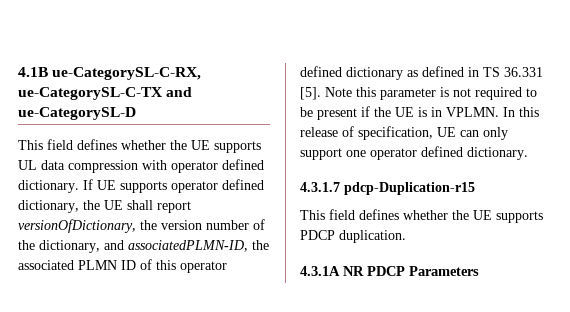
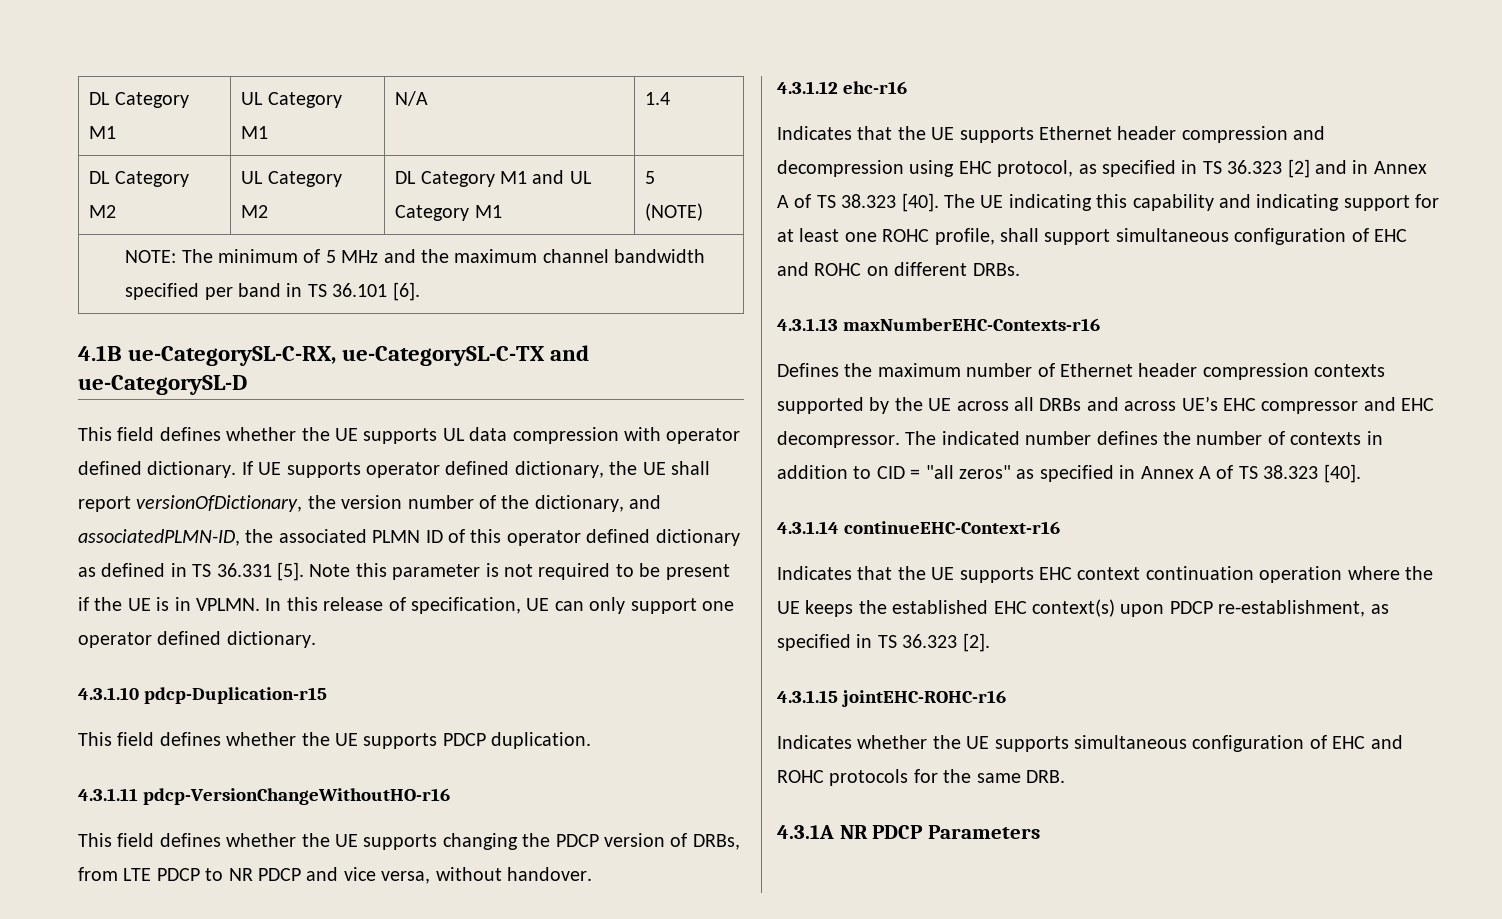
(18, 72) none -> [89,92,189,108] [89,126,117,139] [241,92,342,108] [241,126,269,139] [395,91,429,106] [645,92,671,105] [89,171,189,187] [89,205,117,218] [241,171,342,187] [241,205,269,218] [395,170,592,187] [395,205,502,221] [645,171,656,184] [645,203,704,221] [125,249,706,263] [125,282,420,301] DL Category M1 | UL Category M1 | N/A | 1.4 // DL Category M2 | UL Category M2 | DL Category M1 and UL Category M1 | 5 // (NOTE) // NOTE: The minimum of 5 MHz and the maximum channel bandwidth specified per band in TS 36.101 [6]. //
[300,182,340,192] 4.3.1.7 -> [78,687,139,700] 4.3.1.10
(406, 236) none -> [78,788,451,805] [78,833,740,850] [78,867,592,884] [777,81,908,94] [777,126,1326,143] [777,159,1427,178] [777,193,1440,212] [777,228,1407,245] [777,262,1020,276] [777,318,1101,331] [777,363,1386,380] [777,396,1435,414] [777,431,1383,448] [777,464,1361,483] [777,521,1061,534] [777,566,1433,583] [777,599,1389,617] [777,633,990,652] [777,690,1007,707] [777,735,1403,752] [777,769,1065,786] // 4.3.1.11 pdcp-VersionChangeWithoutHO-r16 // This field defines whether the UE supports changing the PDCP version of DRBs, from LTE PDCP to NR PDCP and vice versa, without handover. // 4.3.1.12 ehc-r16 // Indicates that the UE supports Ethernet header compression and decompression using EHC protocol, as specified in TS 36.323 [2] and in Annex A of TS 38.323 [40]. The UE indicating this capability and indicating support for at least one ROHC profile, shall support simultaneous configuration of EHC and ROHC on different DRBs. // 4.3.1.13 maxNumberEHC-Contexts-r16 // Defines the maximum number of Ethernet header compression contexts supported by the UE across all DRBs and across UE’s EHC compressor and EHC decompressor. The indicated number defines the number of contexts in addition to CID = "all zeros" as specified in Annex A of TS 38.323 [40]. // 4.3.1.14 continueEHC-Context-r16 // Indicates that the UE supports EHC context continuation operation where the UE keeps the established EHC context(s) upon PDCP re-establishment, as specified in TS 36.323 [2]. // 4.3.1.15 jointEHC-ROHC-r16 // Indicates whether the UE supports simultaneous configuration of EHC and ROHC protocols for the same DRB.

